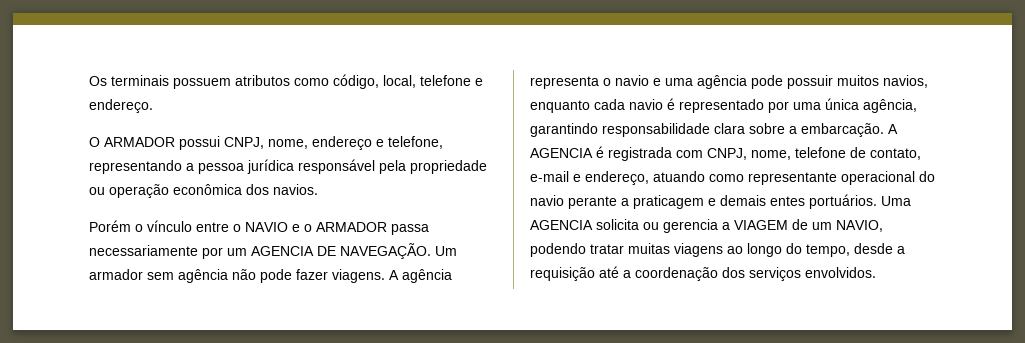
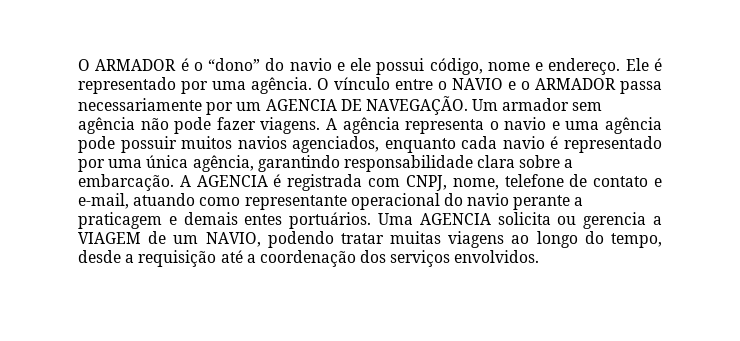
[89,74,483,89] [89,99,153,113] [89,136,443,150] [89,159,487,174] [89,184,318,198] [89,220,143,232] Os terminais possuem atributos como código, local, telefone e endereço. // O ARMADOR possui CNPJ, nome, endereço e telefone, representando a pessoa jurídica responsável pela propriedade ou operação econômica dos navios. // Porém o -> [78,58,662,75] [78,77,329,94] O ARMADOR é o “dono” do navio e ele possui código, nome e endereço. Ele é representado por uma agência. O
[883,75,928,88] navios, -> [237,136,380,153] navios agenciados,
[870,148,921,160] [530,171,649,185] contato, e-mail e endereço, -> [593,176,662,187] [78,193,129,209] contato e e-mail,

